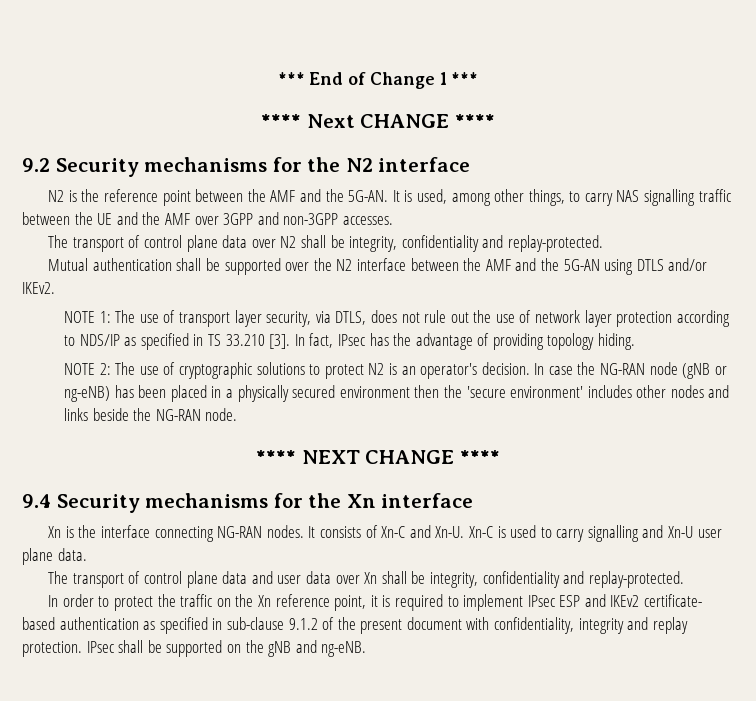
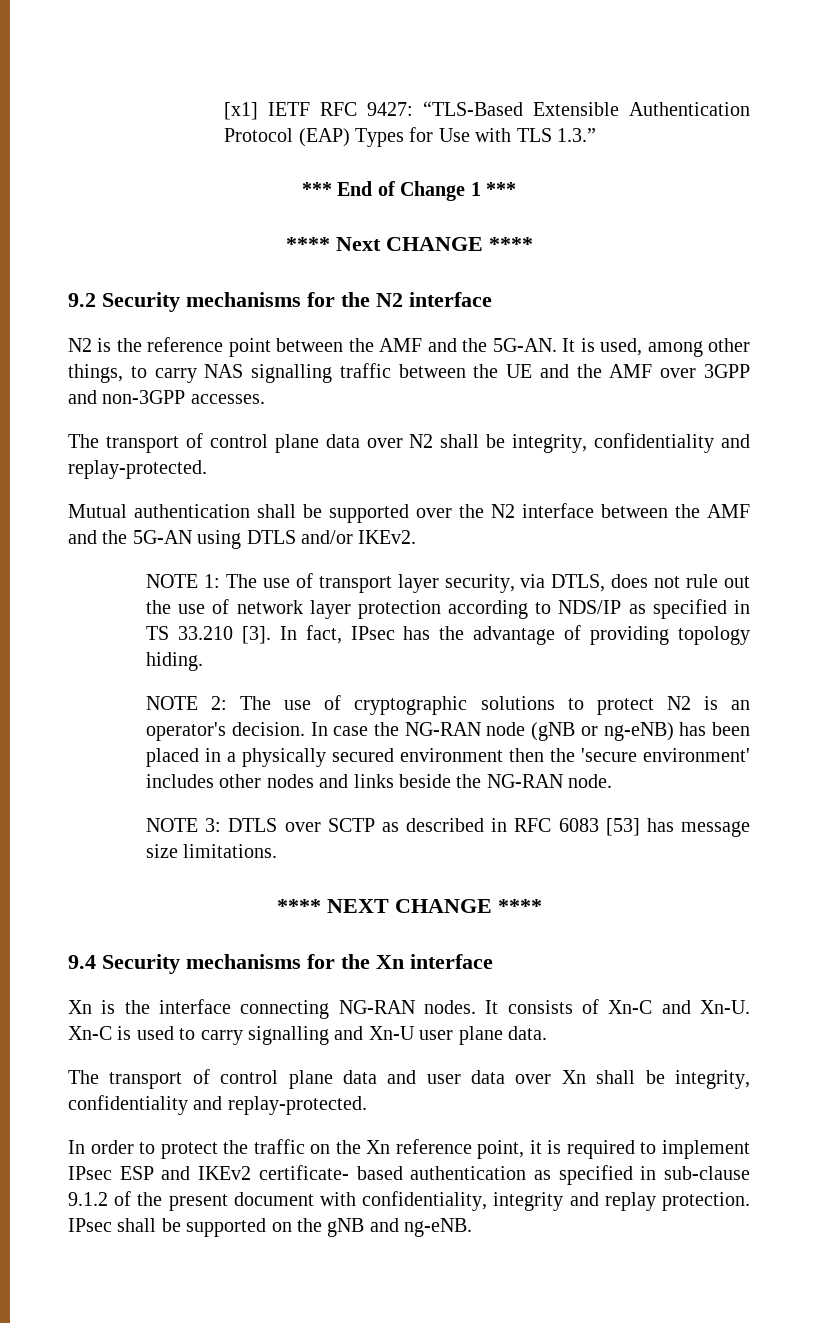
(277, 78) none -> [224,101,751,120] [224,127,596,147] [x1] IETF RFC 9427: “TLS-Based Extensible Authentication Protocol (EAP) Types for Use with TLS 1.3.” //
(238, 414) none -> [146,818,750,837] [146,844,278,858] // NOTE 3: DTLS over SCTP as described in RFC 6083 [53] has message size limitations.

